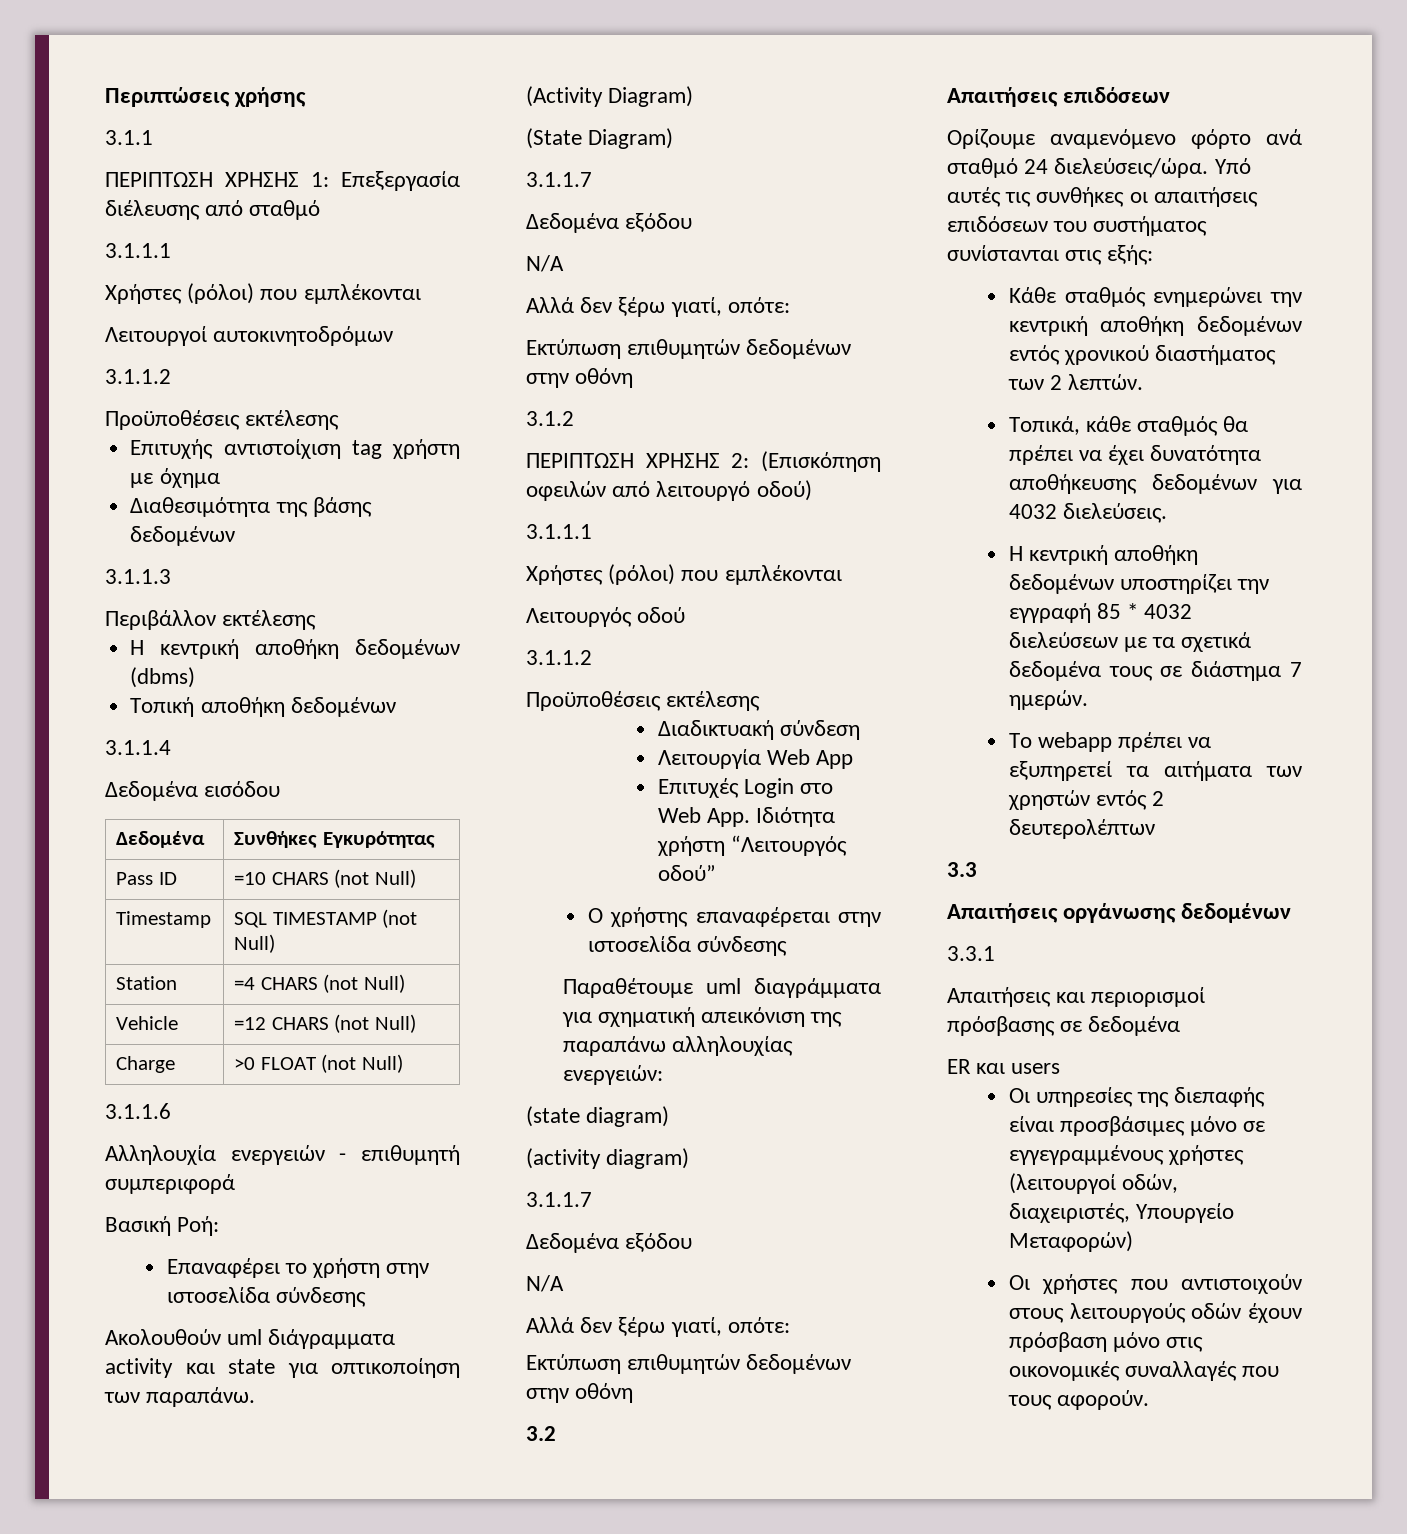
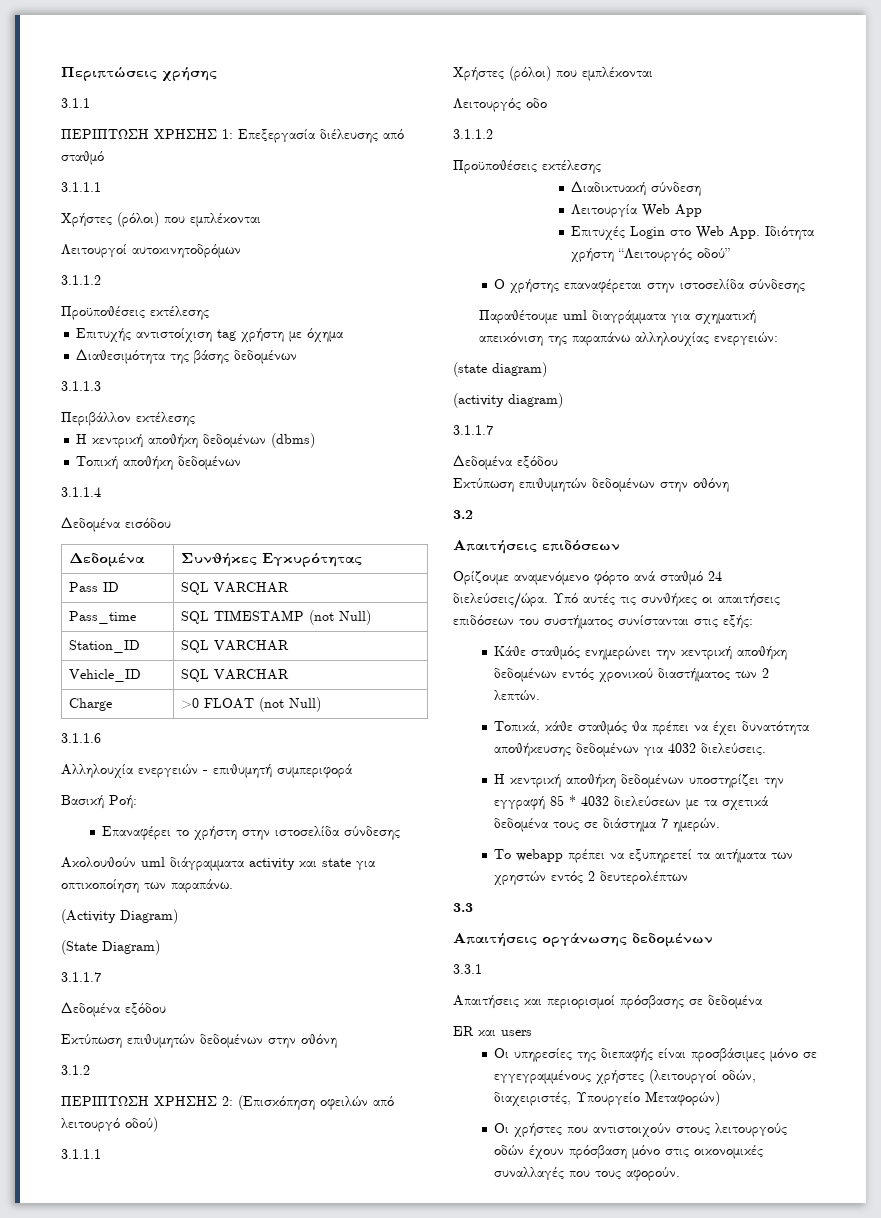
[234,869,416,888] [116,911,212,928] =10 CHARS (not Null) // Timestamp -> [180,582,289,595] [68,611,136,624] SQL VARCHAR // Pass_time
[116,976,178,990] [234,974,405,993] [116,1016,179,1030] [234,1014,416,1033] Station | =4 CHARS (not Null) // Vehicle | =12 CHARS (not Null) -> [68,640,140,653] [180,640,289,653] [68,669,141,682] [180,669,289,682] Station_ID | SQL VARCHAR // Vehicle_ID | SQL VARCHAR
[526,255,564,272] [526,297,790,317] // N/A // Αλλά δεν ξέρω γιατί, οπότε: -> (166, 1009) none
[637,607,686,623] οδού -> [526,98,547,108] οδο
[526,1275,564,1292] [526,1317,790,1337] // N/A // Αλλά δεν ξέρω γιατί, οπότε: -> (558, 462) none

